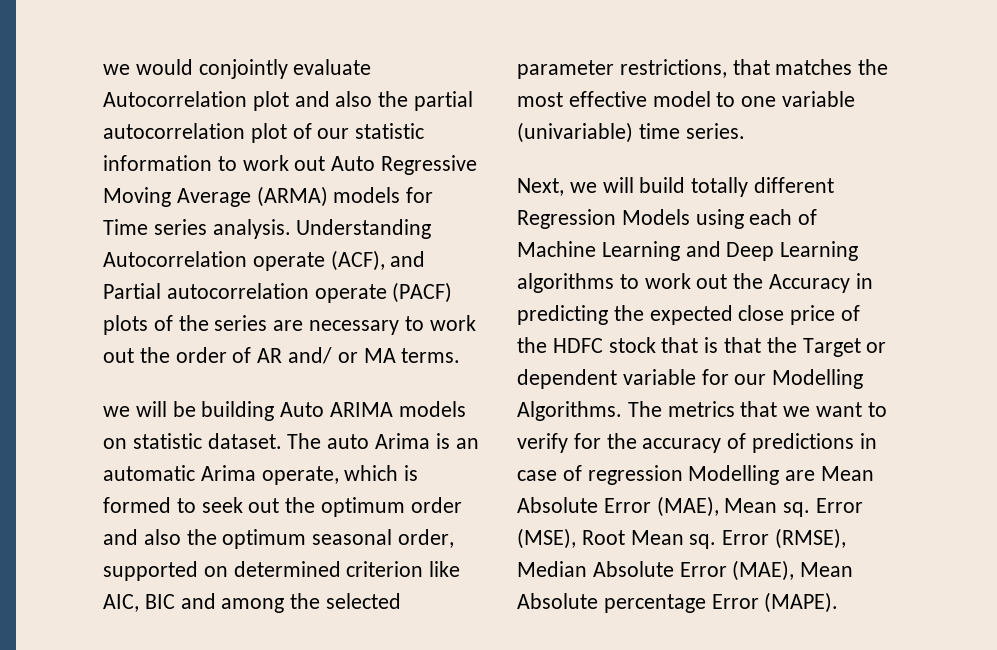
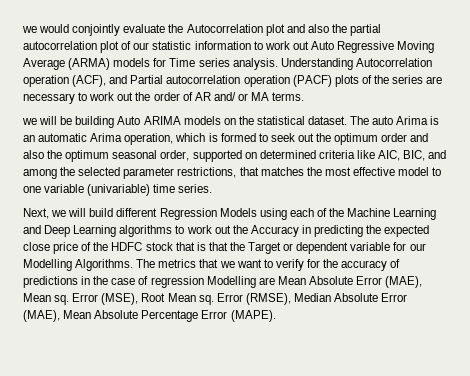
(372, 67) none -> [168,24,184,33] the
[252,252,325,271] operate -> [23,75,69,87] operation
[314,284,387,303] operate -> [243,75,290,87] operation
[132,433,202,449] statistic -> [238,116,305,125] the statistical
[261,466,339,485] operate, -> [124,133,174,145] operation,
[346,561,424,577] criterion -> [318,150,355,159] criteria
[144,594,175,609] BIC -> [403,150,426,161] BIC,
[691,177,749,197] totally -> (114, 212) none
(818, 217) none -> [329,208,345,217] the
(877, 441) none -> [93,276,109,285] the
[603,594,706,613] percentage -> [141,310,199,322] Percentage

